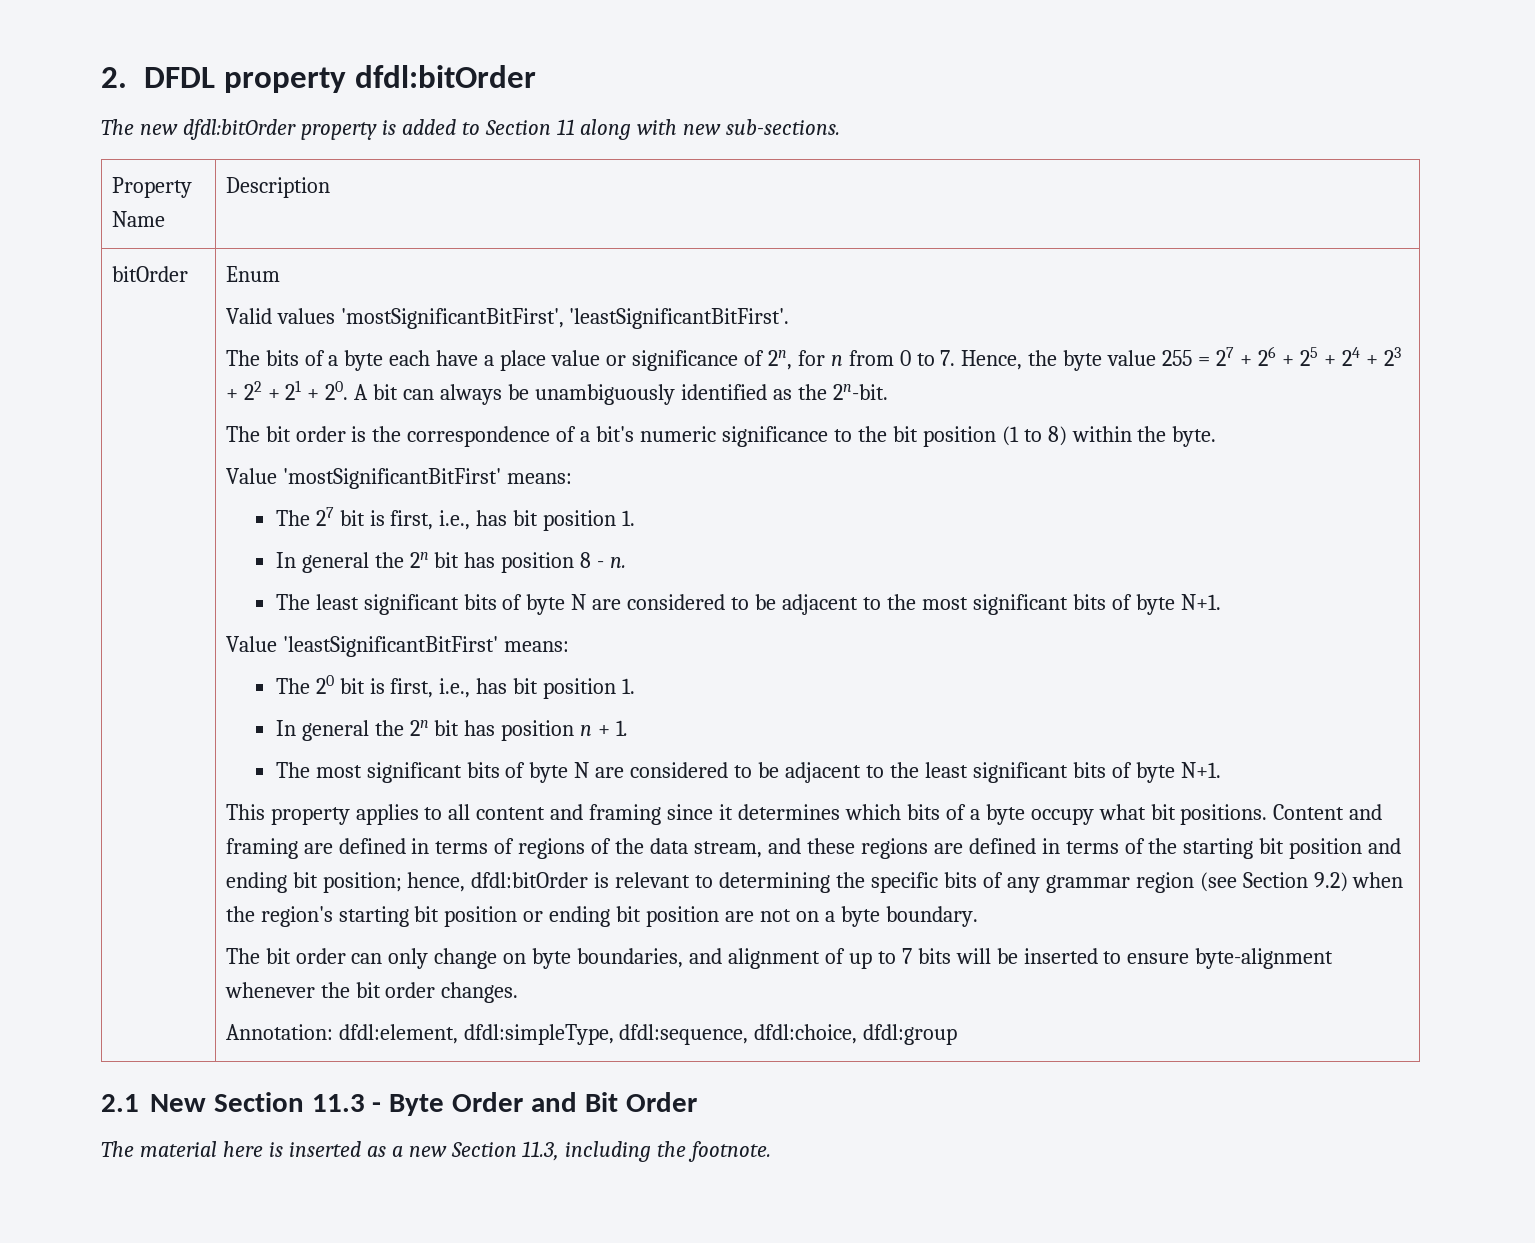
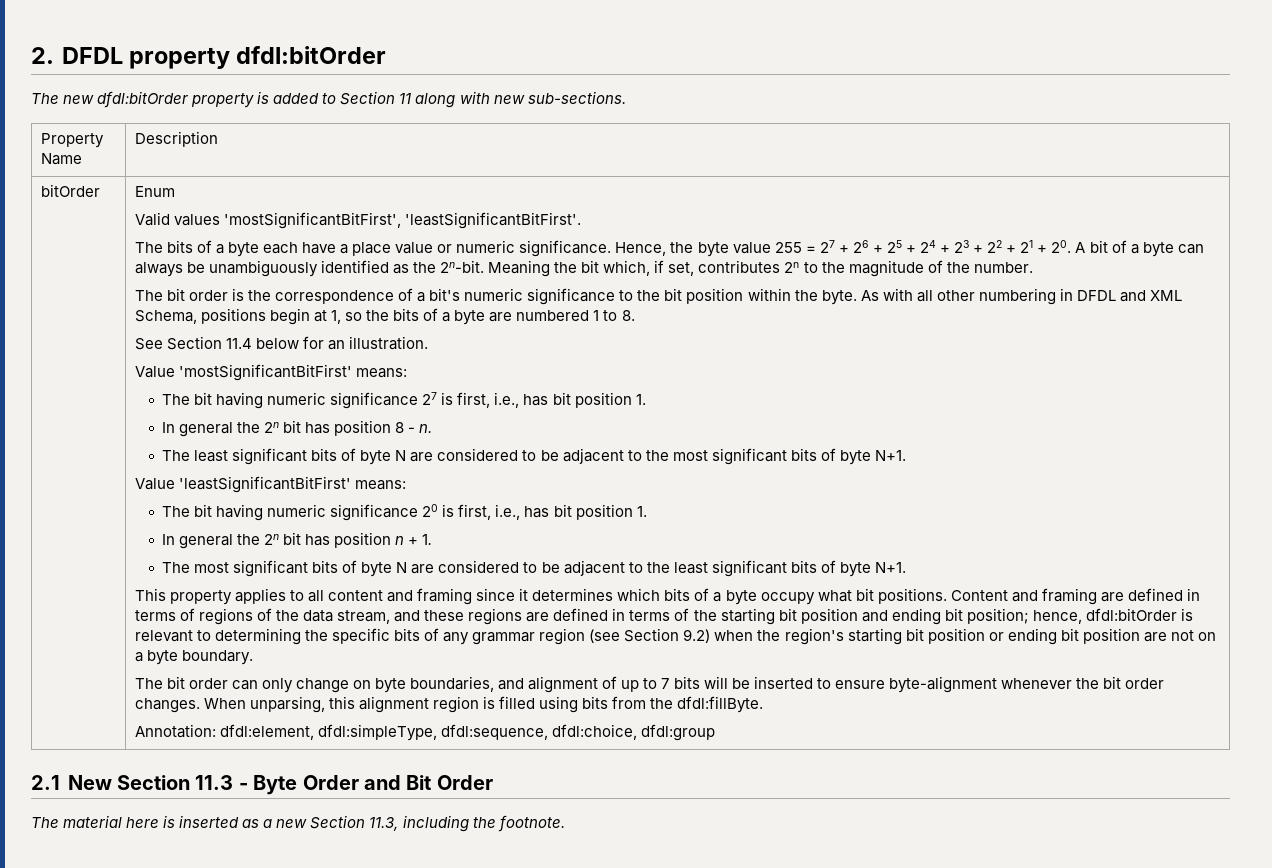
[631,350,956,371] significance of 2n, for n from 0 to 7. -> [456,240,612,257] numeric significance.
(399, 392) none -> [1111,240,1174,257] of a byte
(888, 392) none -> [488,260,1033,277] Meaning the bit which, if set, contributes 2n to the magnitude of the number.
[1001,426,1067,446] (1 to 8) -> (744, 296) none
(1217, 436) none -> [860,288,1183,305] [134,308,635,325] [134,336,429,350] As with all other numbering in DFDL and XML Schema, positions begin at 1, so the bits of a byte are numbered 1 to 8. // See Section 11.4 below for an illustration.
[315,507,365,526] 27 bit -> [194,392,438,409] bit having numeric significance 27
[315,675,365,694] 20 bit -> [194,504,439,521] bit having numeric significance 20
(519, 992) none -> [203,696,764,713] When unparsing, this alignment region is filled using bits from the dfdl:fillByte.

